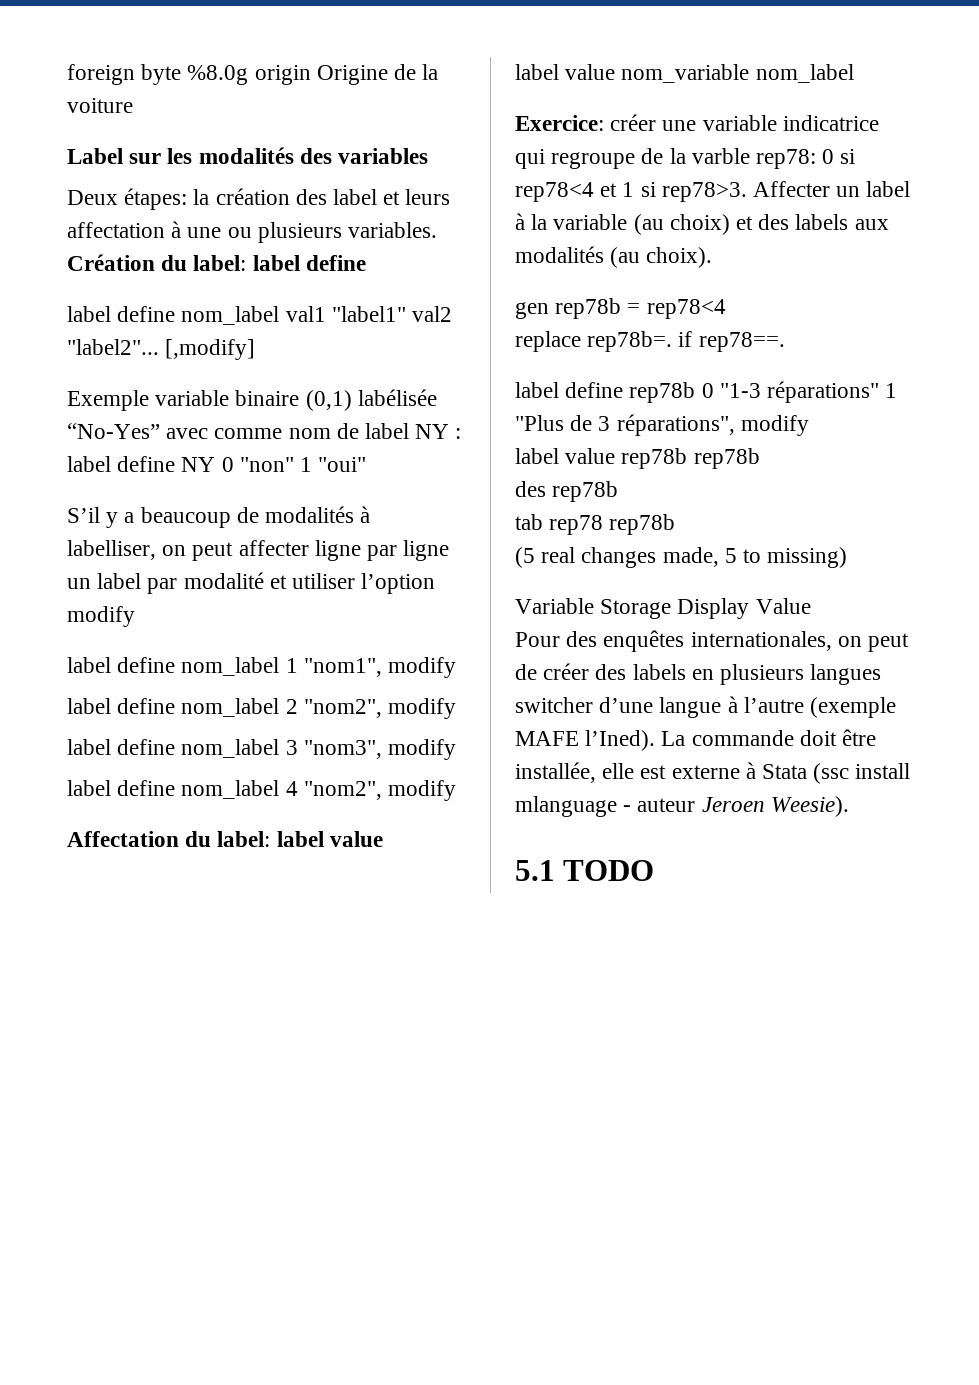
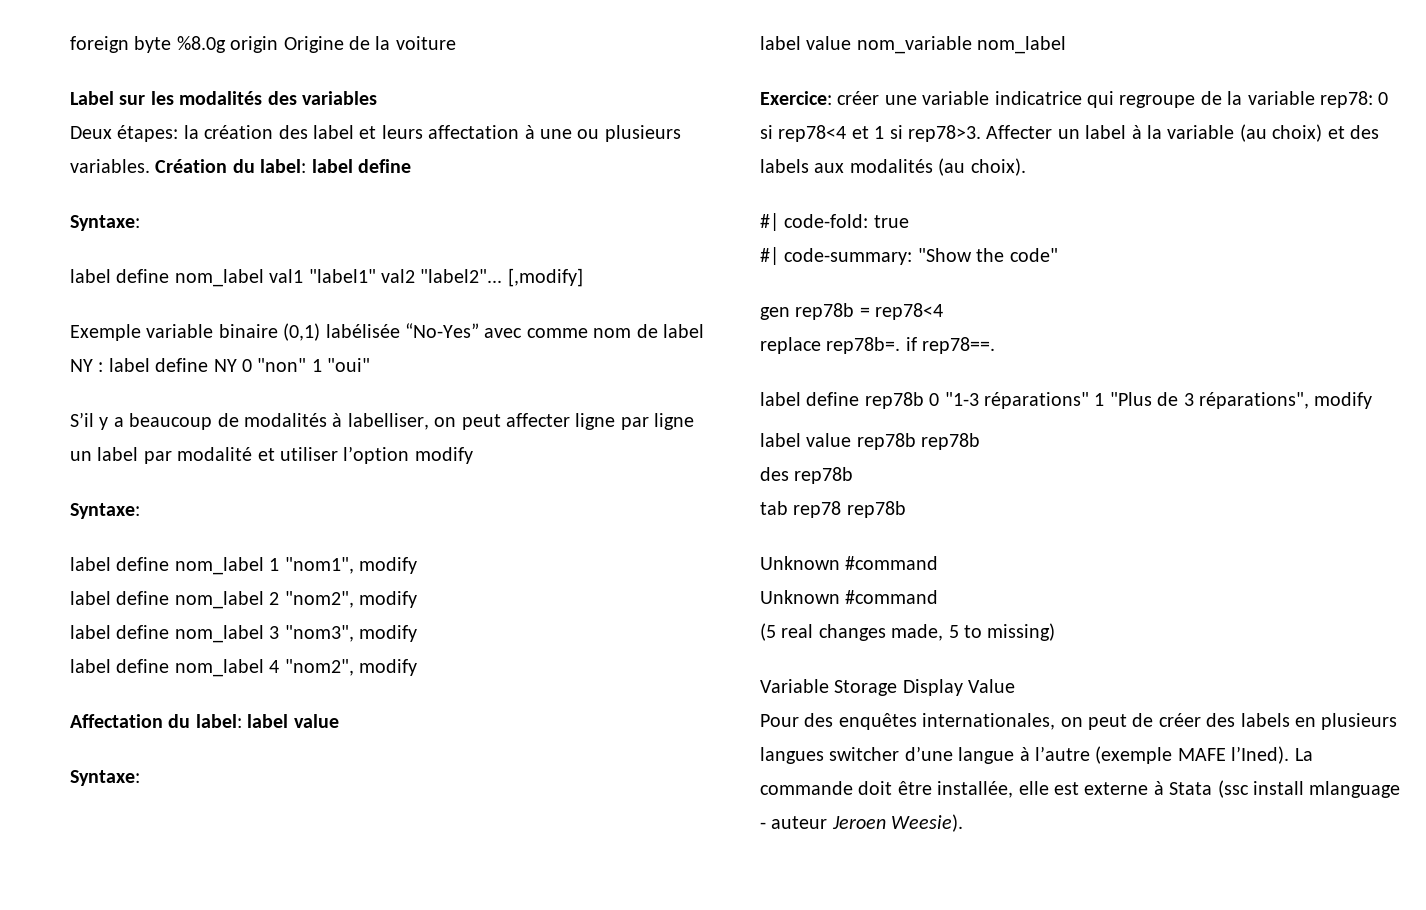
(366, 263) none -> [70,215,140,231] // Syntaxe:
(135, 616) none -> [70,503,140,519] // Syntaxe:
(383, 839) none -> [70,770,140,786] // Syntaxe:
[691,148,750,164] varble -> [1247,91,1315,105] variable
(713, 257) none -> [760,213,909,231] [760,247,1058,265] // #| code-fold: true // #| code-summary: "Show the code"
(676, 524) none -> [760,556,939,570] [760,590,939,604] // Unknown #command // Unknown #command
[515,860,655,881] // 5.1 TODO -> (964, 823) none

